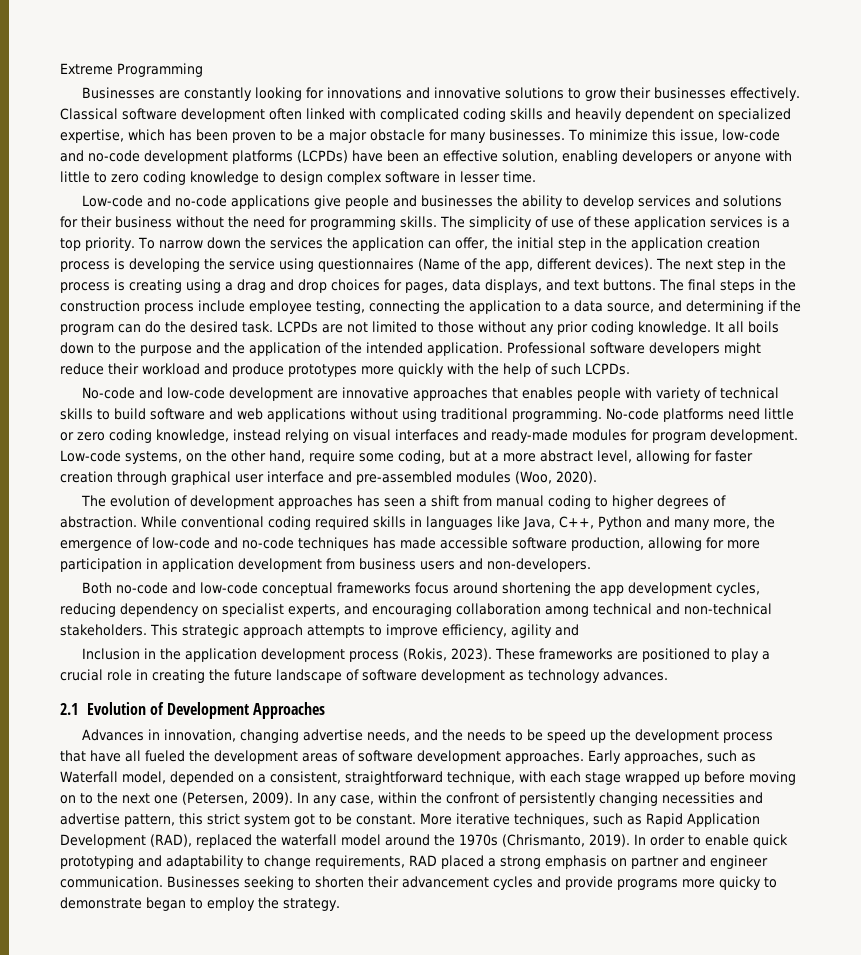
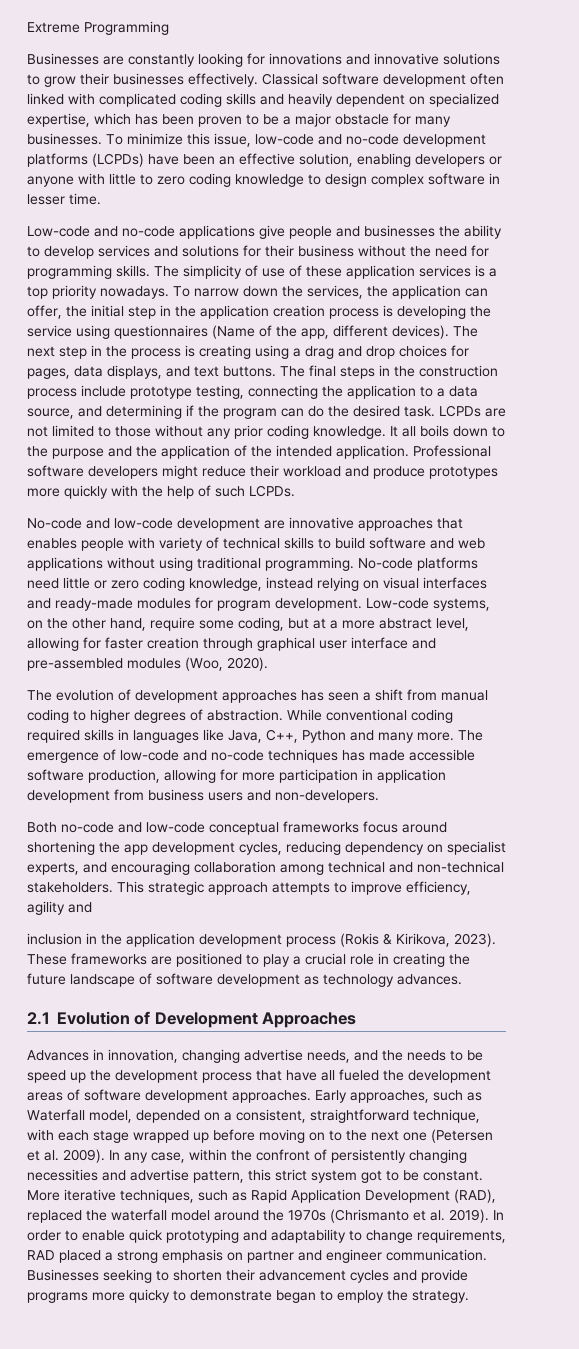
[85,237,135,251] priority. -> [52,285,169,299] priority nowadays.
[269,237,323,249] services -> [307,285,363,299] services,
[249,300,312,314] employee -> [130,386,192,399] prototype
[713,516,775,529] more, the -> [417,730,483,741] more. The
[82,648,141,660] Inclusion -> [27,933,82,945] inclusion
[403,648,448,661] (Rokis, -> [340,933,450,947] (Rokis & Kirikova,
[182,792,248,805] (Petersen, -> [431,1129,493,1143] [27,1150,59,1161] (Petersen et al.
[502,834,585,847] (Chrismanto, -> [330,1209,445,1223] (Chrismanto et al.

